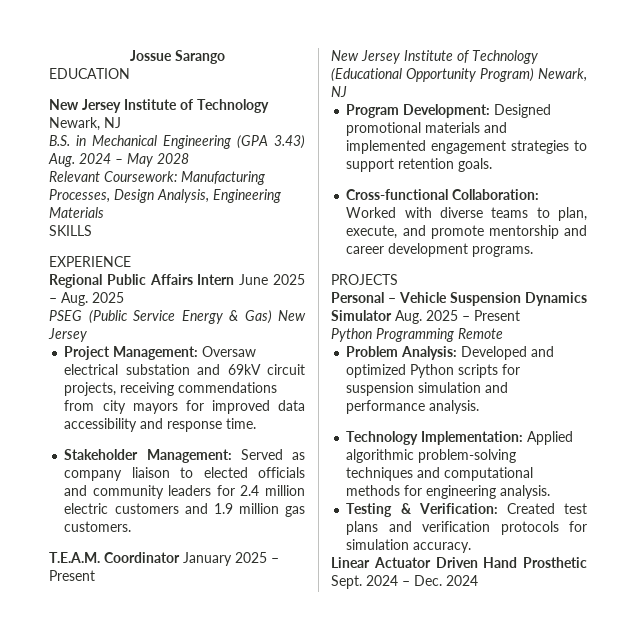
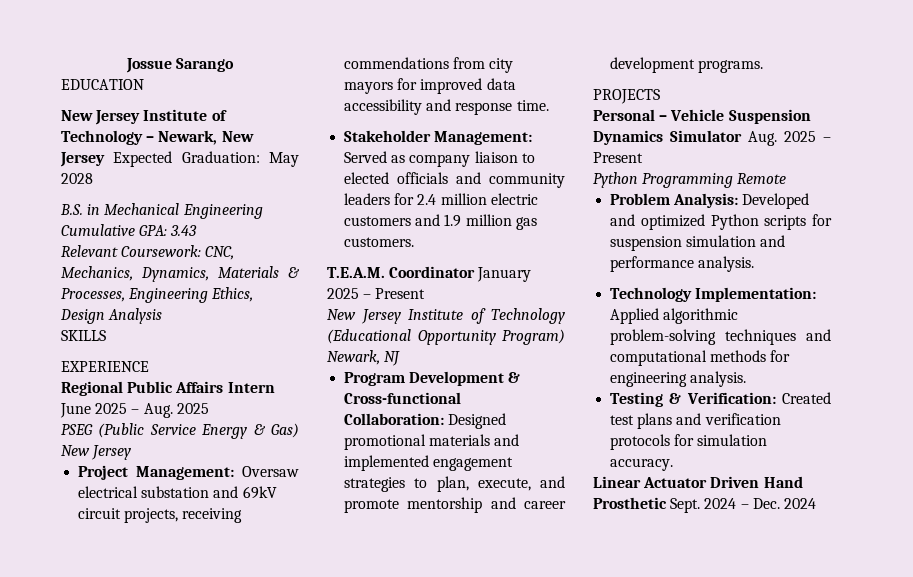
[49,117,121,131] [49,135,305,149] [48,153,189,167] [49,171,265,185] [49,189,281,203] [49,207,104,218] Newark, NJ // B.S. in Mechanical Engineering (GPA 3.43) Aug. 2024 – May 2028 // Relevant Coursework: Manufacturing Processes, Design Analysis, Engineering Materials -> [146,130,254,145] [60,151,299,167] [61,173,93,184] [60,203,263,219] [61,224,198,236] [61,245,235,260] [61,266,300,282] [61,287,254,303] [60,308,163,324] – Newark, New Jersey Expected Graduation: May 2028 // B.S. in Mechanical Engineering Cumulative GPA: 3.43 // Relevant Coursework: CNC, Mechanics, Dynamics, Materials & Processes, Engineering Ethics, Design Analysis
[403,104,491,118] Development: -> [409,371,521,386] [344,392,462,404] [344,413,445,425] Development & Cross-functional Collaboration:
[346,158,493,172] [346,189,540,200] [346,207,550,218] support retention goals. // Cross-functional Collaboration: Worked with diverse teams to -> (428, 483) none

